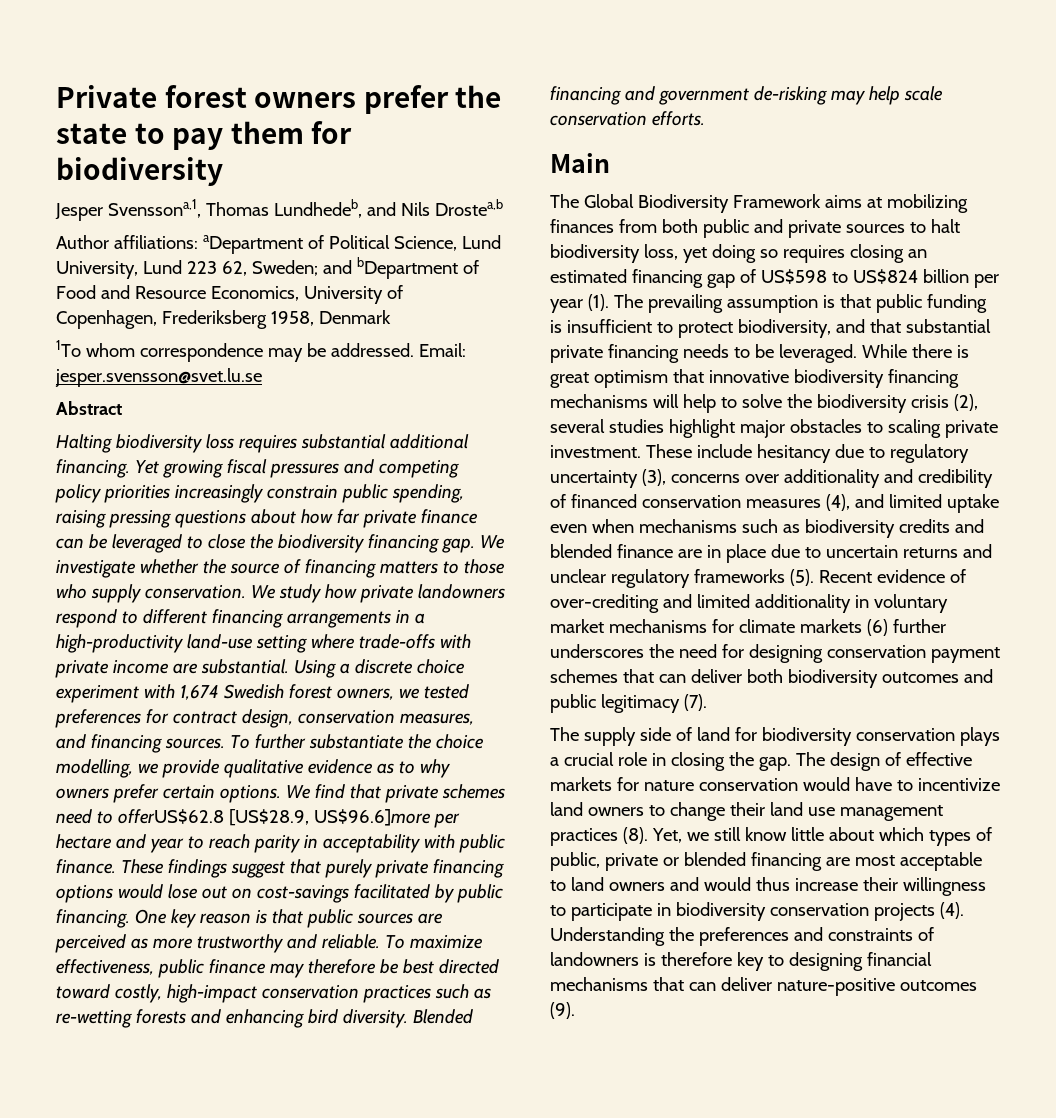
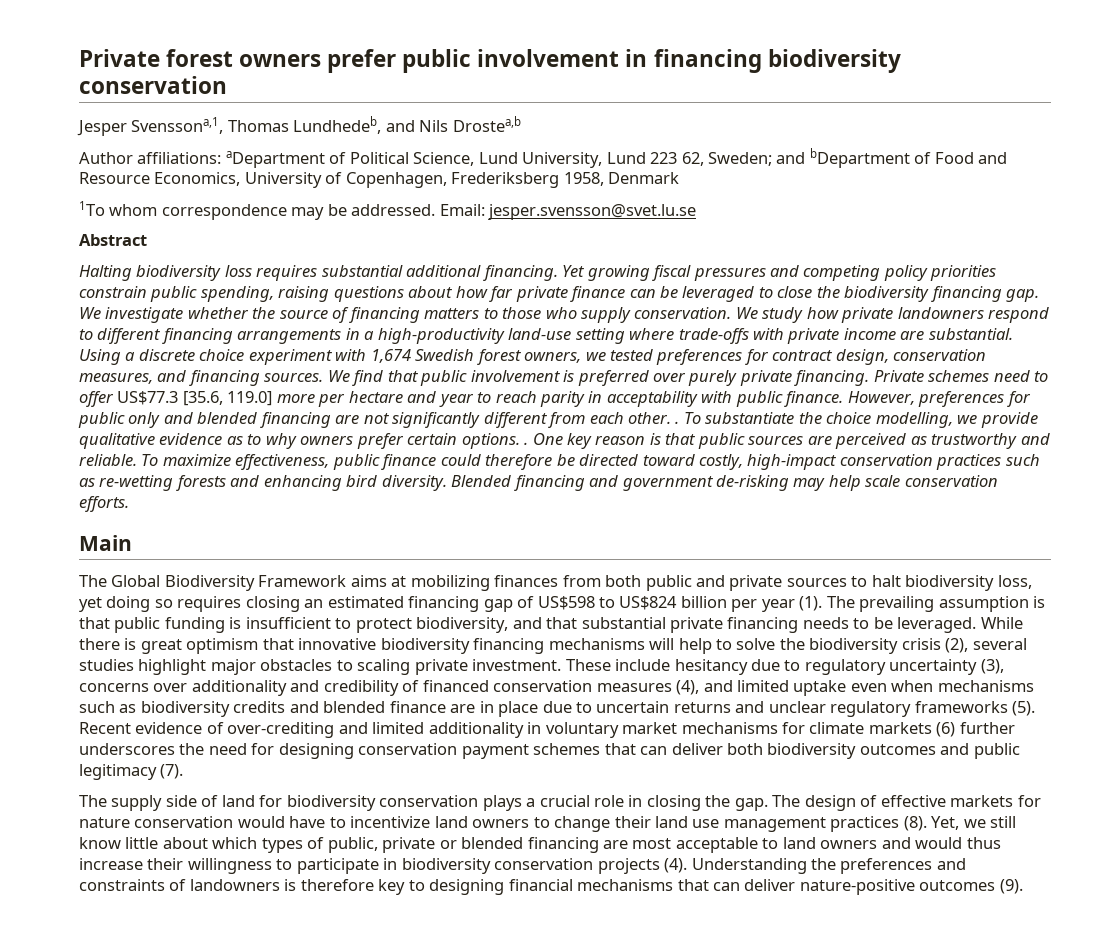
[455,85,502,108] [56,121,353,150] [56,157,223,186] the state to pay them for biodiversity -> [402,49,901,73] [79,76,227,94] public involvement in financing biodiversity conservation
[174,484,263,503] increasingly -> (997, 273) none
[108,510,171,528] pressing -> (330, 294) none
[229,734,306,749] To further -> [327,370,1049,386] [79,391,1031,407] [78,412,701,428] We find that public involvement is preferred over purely private financing. Private schemes need to offer US$77.3 [35.6, 119.0] more per hectare and year to reach parity in acceptability with public finance. However, preferences for public only and blended financing are not significantly different from each other. . To
[285,784,505,803] [56,809,460,828] [56,834,505,853] [56,859,504,878] [56,884,503,903] [56,909,130,928] We find that private schemes need to offerUS$62.8 [US$28.9, US$96.6]more per hectare and year to reach parity in acceptability with public finance. These findings suggest that purely private financing options would lose out on cost-savings facilitated by public financing. -> [524,442,529,445] .
[152,938,193,949] more -> (927, 440) none
[269,963,304,978] may -> [440,454,481,466] could
[402,959,434,974] best -> (575, 460) none

